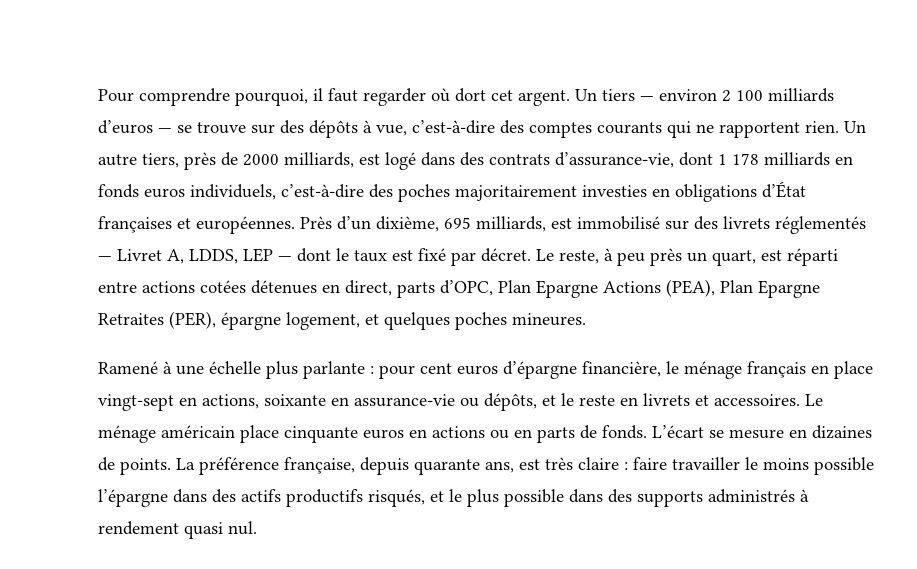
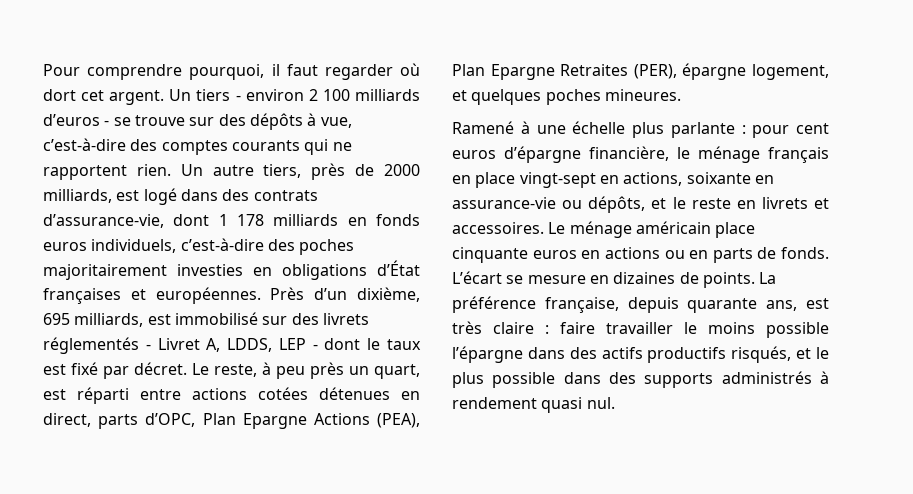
[640,96,654,101] — -> [235,95,241,101] -
[158,128,172,133] — -> [104,120,110,126] -
[98,256,112,261] — -> [145,344,151,350] -
[278,256,292,261] — -> [312,344,318,350] -

